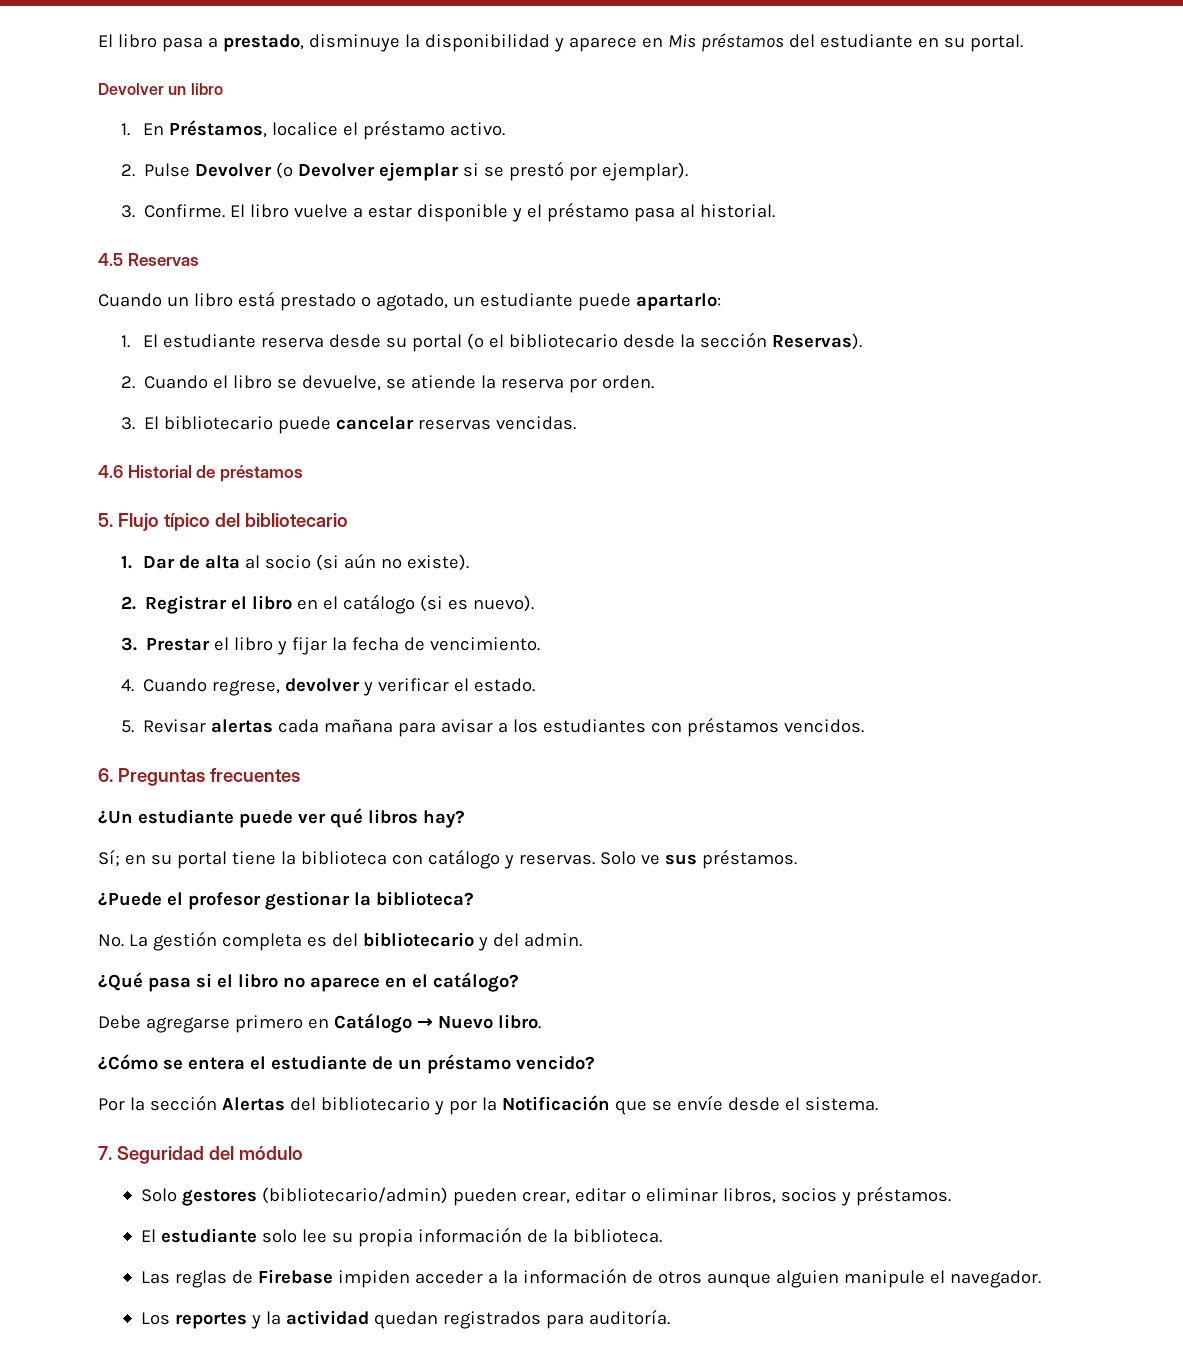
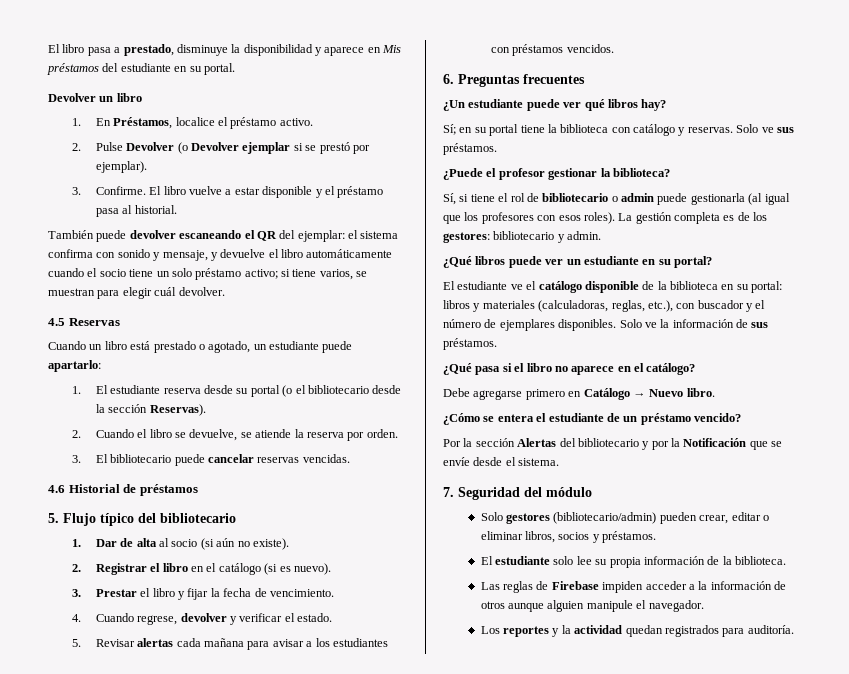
(775, 211) none -> [48,230,399,242] [48,249,393,261] [48,268,368,280] [48,287,225,299] // También puede devolver escaneando el QR del ejemplar: el sistema confirma con sonido y mensaje, y devuelve el libro automáticamente cuando el socio tiene un solo préstamo activo; si tiene varios, se muestran para elegir cuál devolver.
[98,934,124,947] No. -> [443,193,790,205] [443,212,615,224] Sí, si tiene el rol de bibliotecario o admin puede gestionarla (al igual que los profesores con esos roles).
[331,932,519,951] del bibliotecario y del -> [737,212,768,221] [443,231,565,243] de los gestores: bibliotecario y
(582, 940) none -> [443,256,712,268] [443,281,783,293] [443,300,766,312] [443,319,769,331] [443,338,497,350] // ¿Qué libros puede ver un estudiante en su portal? // El estudiante ve el catálogo disponible de la biblioteca en su portal: libros y materiales (calculadoras, reglas, etc.), con buscador y el número de ejemplares disponibles. Solo ve la información de sus préstamos.

